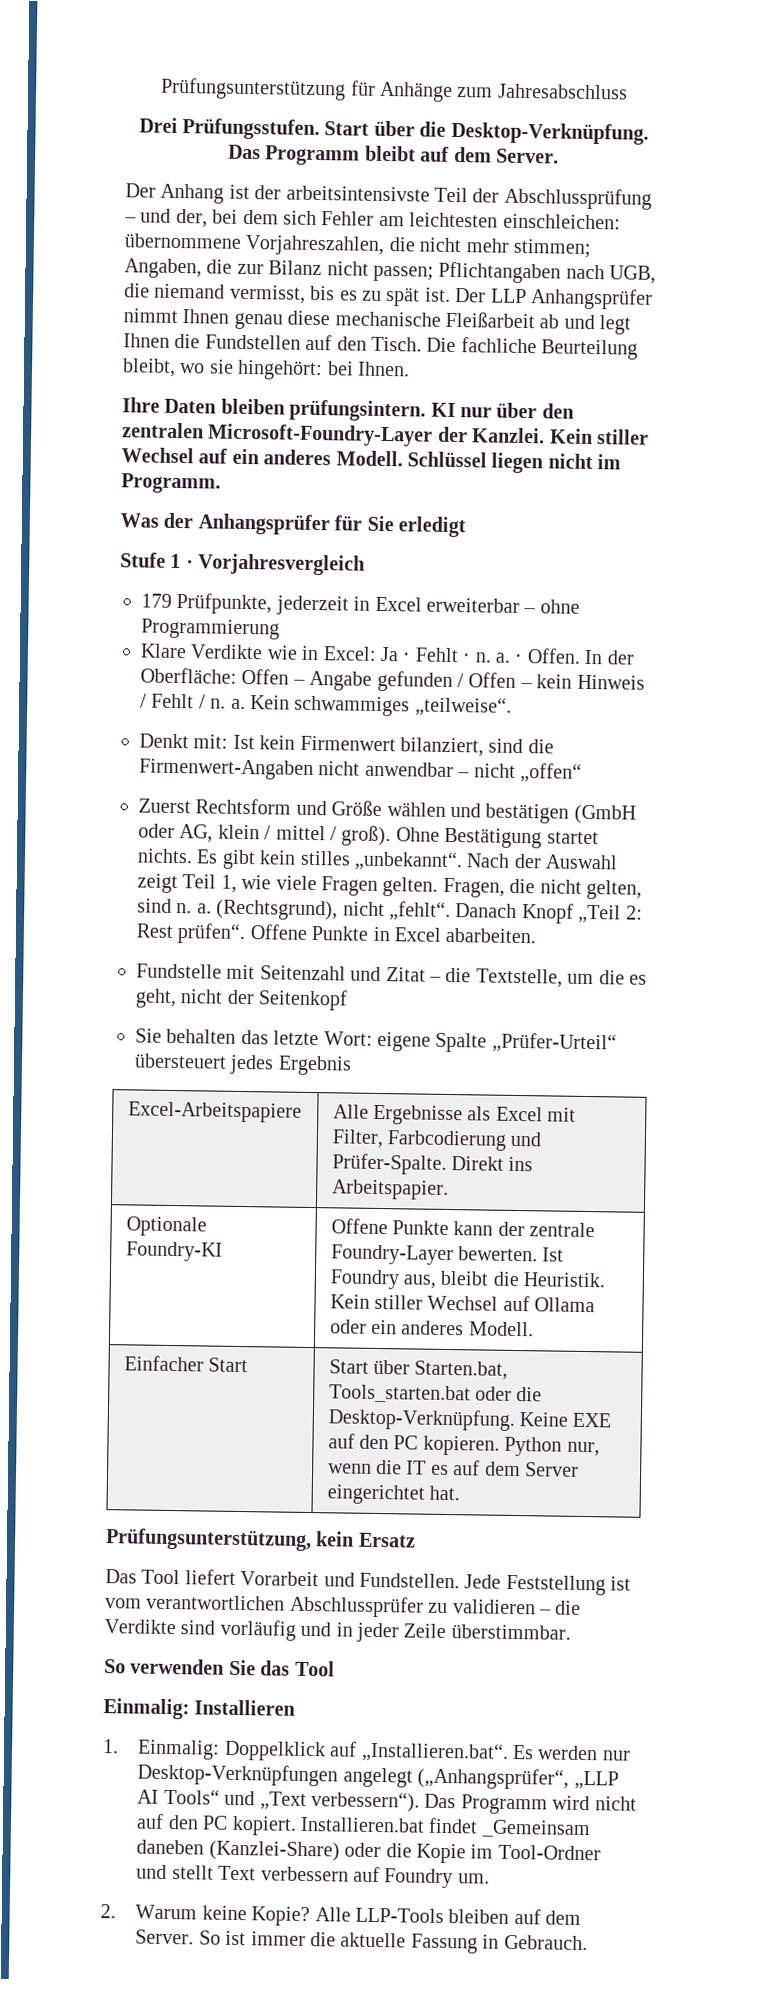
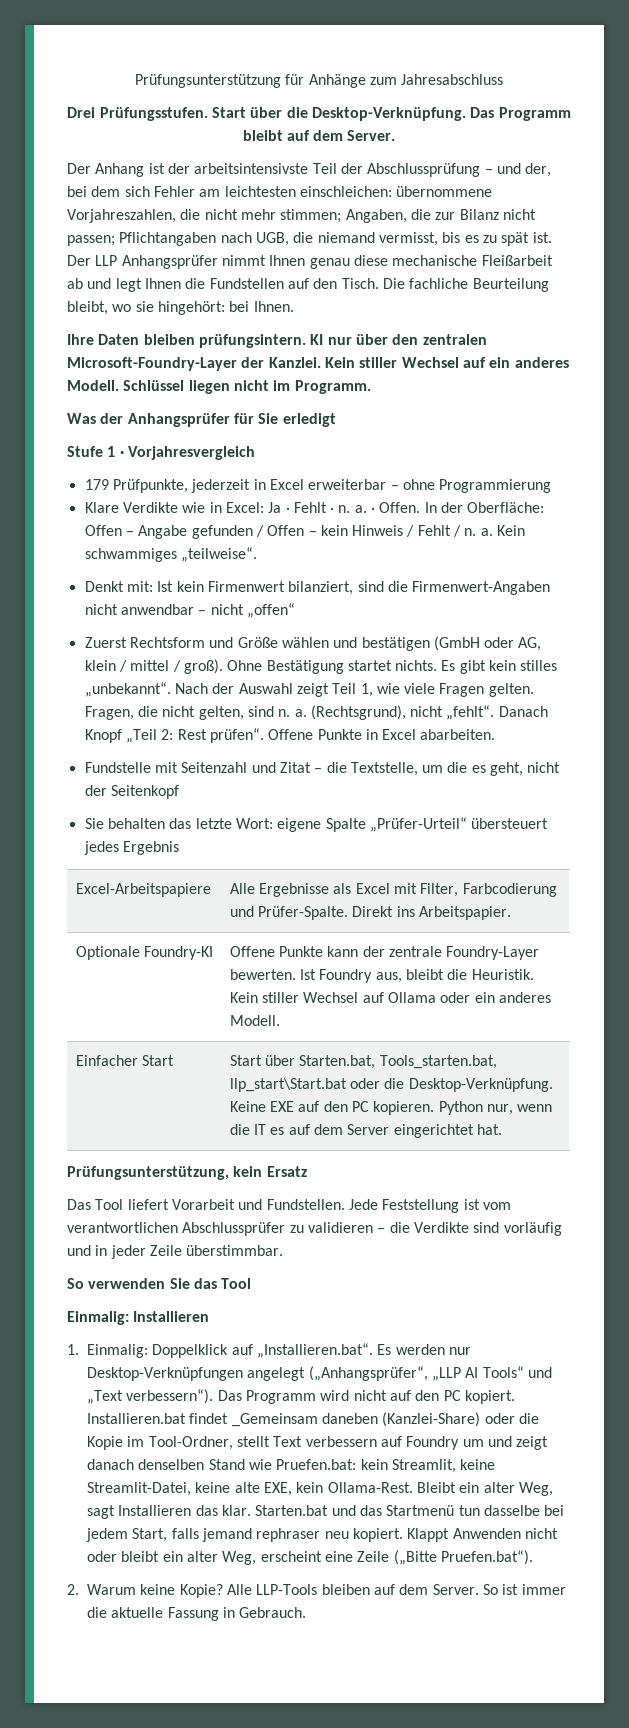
[328,1384,471,1404] Tools_starten.bat -> [379,1055,497,1069] [229,1078,347,1092] Tools_starten.bat, llp_start\Start.bat
[497,1844,601,1861] [136,1864,168,1879] Tool-Ordner und -> [148,1436,233,1450] Tool-Ordner,
[457,1873,490,1884] um. -> [462,1436,549,1450] [87,1459,496,1473] [87,1482,553,1496] [87,1505,565,1519] [86,1528,558,1542] [87,1550,533,1565] um und zeigt danach denselben Stand wie Pruefen.bat: kein Streamlit, keine Streamlit-Datei, keine alte EXE, kein Ollama-Rest. Bleibt ein alter Weg, sagt Installieren das klar. Starten.bat und das Startmenü tun dasselbe bei jedem Start, falls jemand rephraser neu kopiert. Klappt Anwenden nicht oder bleibt ein alter Weg, erscheint eine Zeile („Bitte Pruefen.bat“).

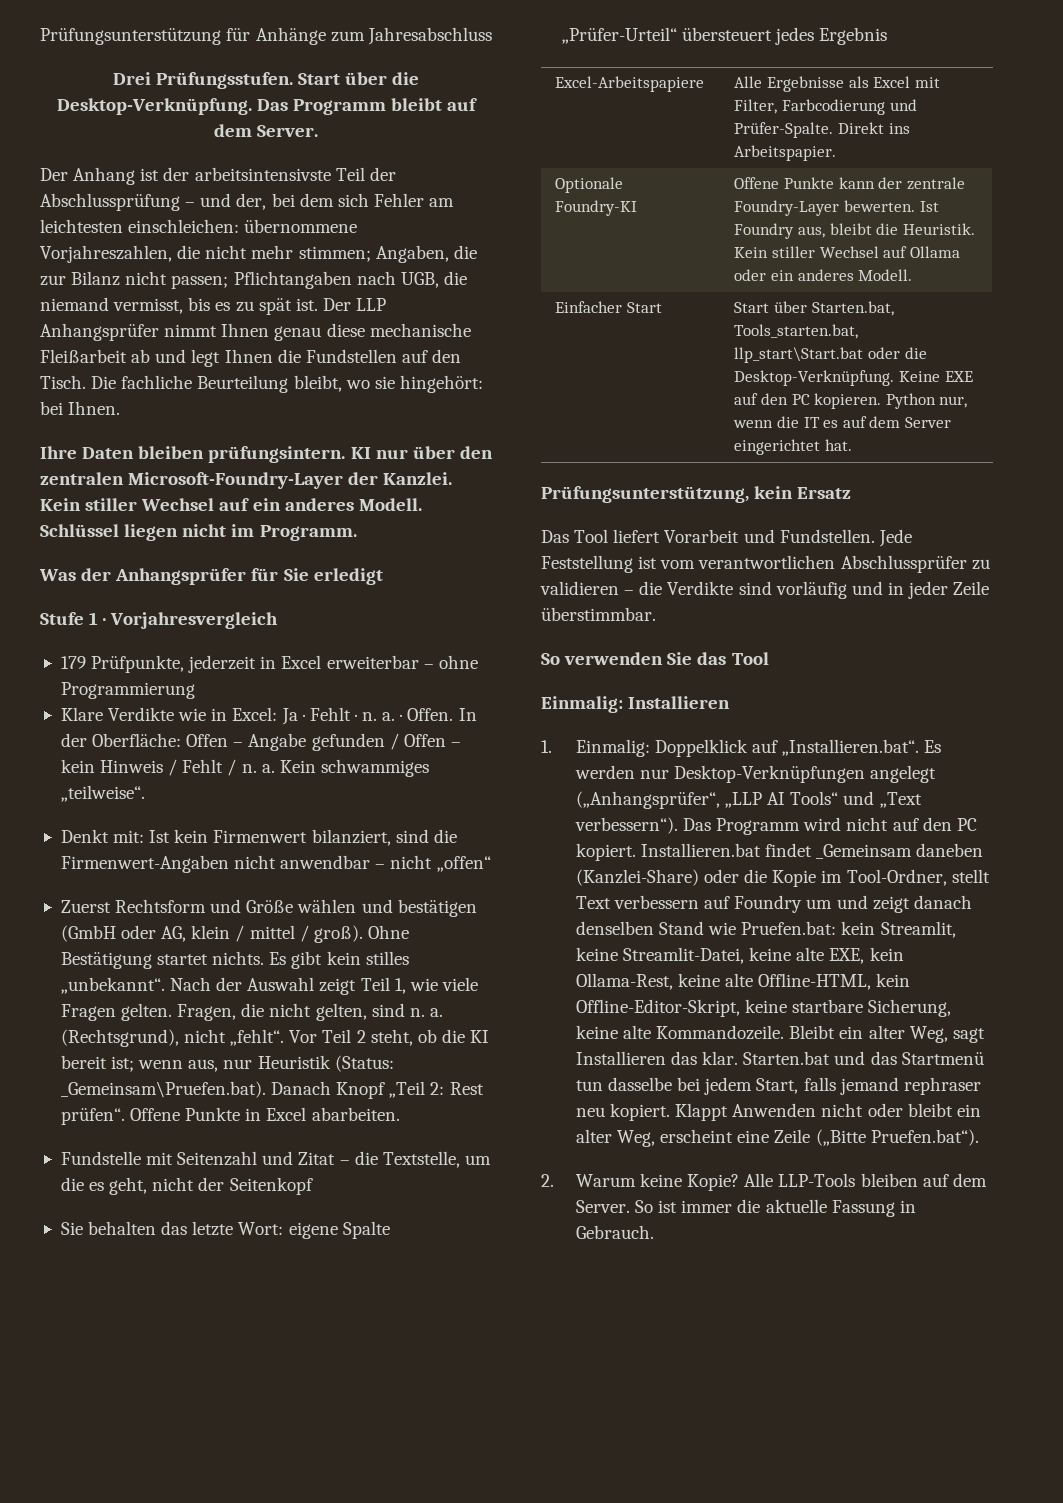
(495, 712) none -> [289,1029,490,1046] [60,1055,394,1072] [60,1081,266,1098] Vor Teil 2 steht, ob die KI bereit ist; wenn aus, nur Heuristik (Status: _Gemeinsam\Pruefen.bat).
[327,1482,413,1493] Ollama-Rest. -> [575,973,911,990] [575,999,952,1017] [575,1025,785,1040] Ollama-Rest, keine alte Offline-HTML, kein Offline-Editor-Skript, keine startbare Sicherung, keine alte Kommandozeile.

